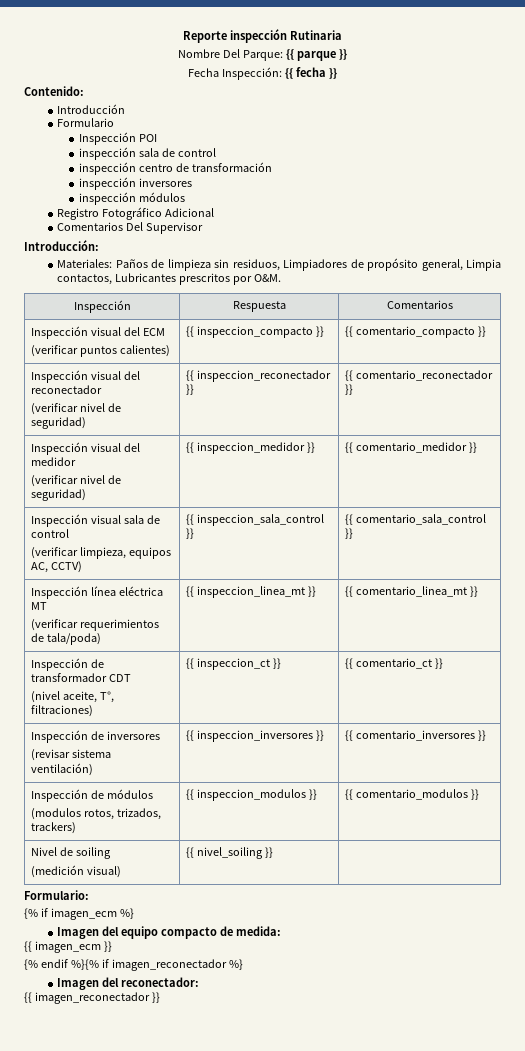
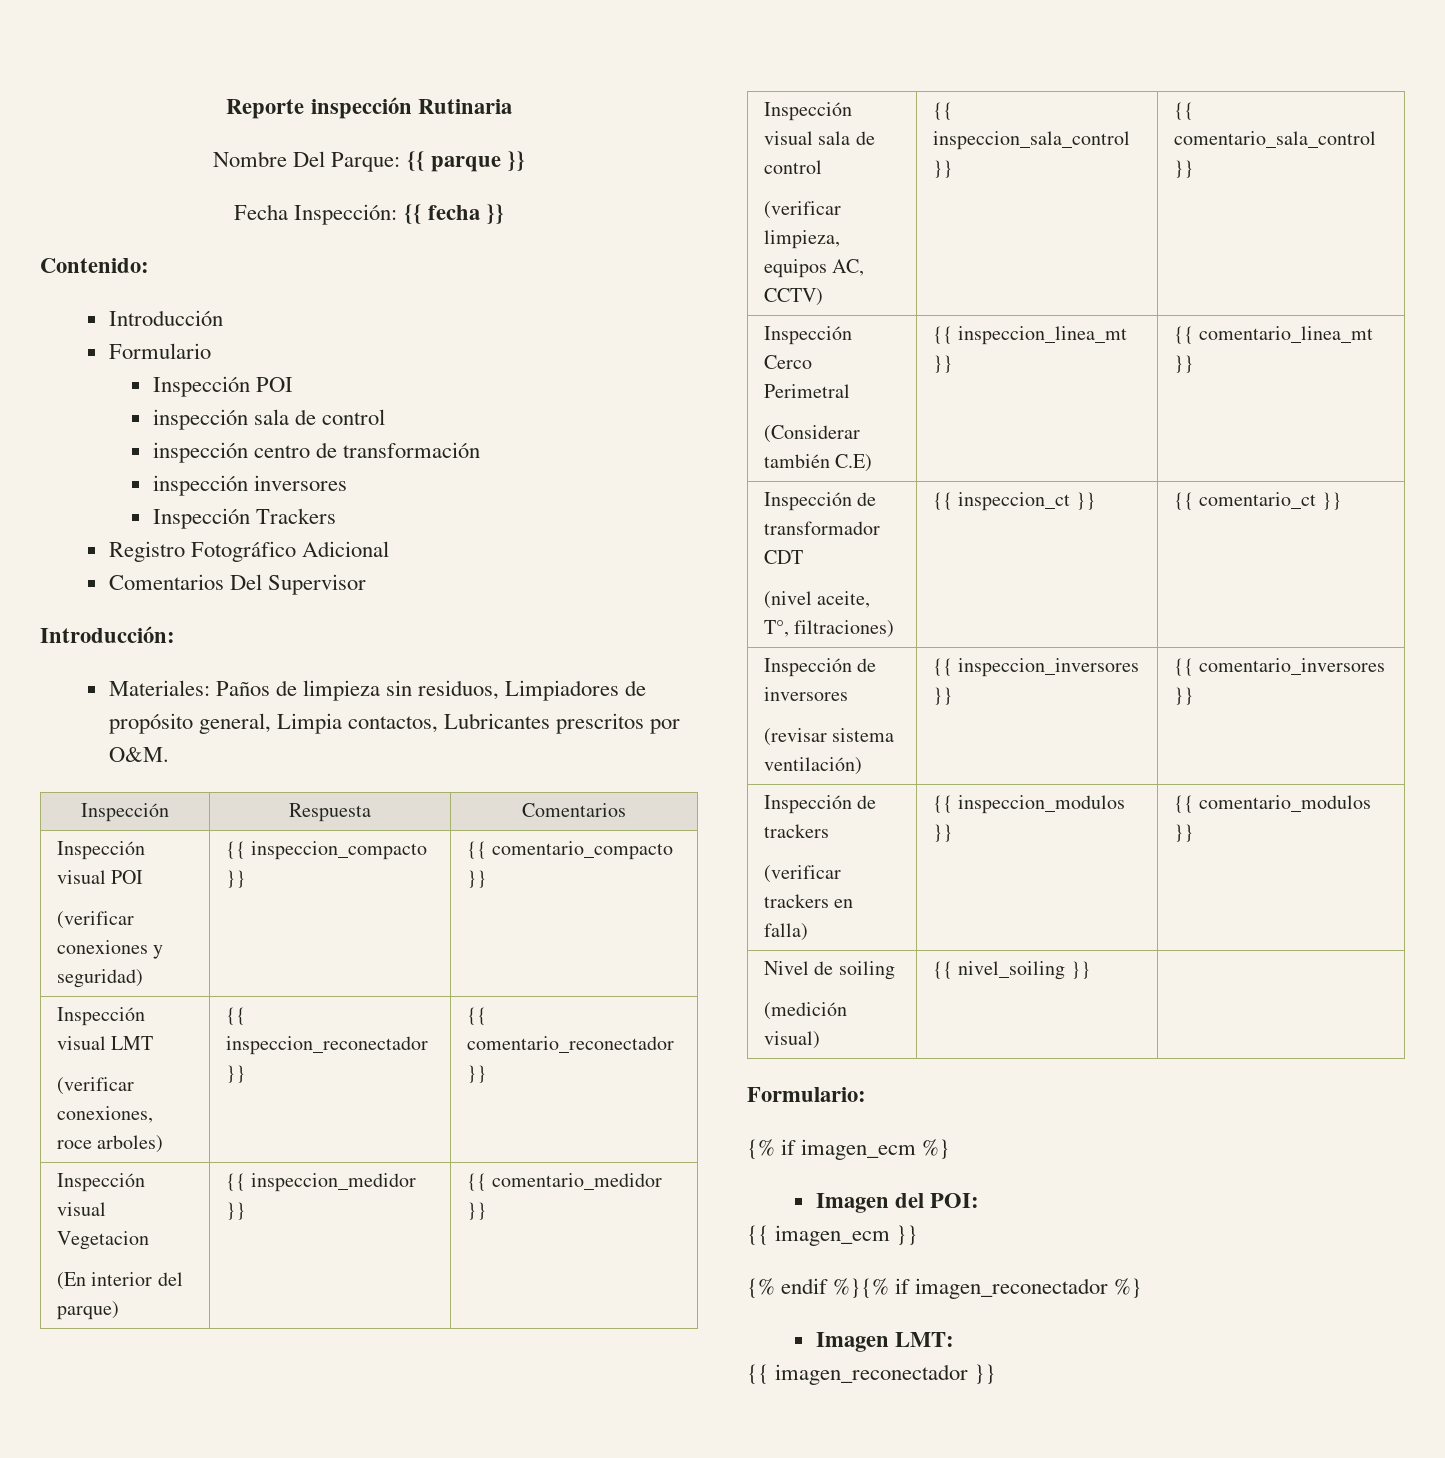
[78,192,185,205] inspección módulos -> [152,508,336,529] Inspección Trackers
[123,327,165,336] [30,345,170,357] del ECM // (verificar puntos calientes) -> [111,870,144,884] [57,911,135,929] [57,940,164,959] [57,969,144,988] POI // (verificar conexiones y seguridad)
[123,371,140,380] [30,385,102,394] [30,403,121,415] [30,417,86,429] del reconectador // (verificar nivel de seguridad) -> [111,1036,154,1050] [57,1077,135,1095] [57,1106,154,1123] [57,1135,164,1153] LMT // (verificar conexiones, roce arboles)
[123,443,140,452] [30,457,76,466] [30,475,121,487] [30,489,86,501] del medidor // (verificar nivel de seguridad) -> [57,1231,150,1250] [57,1272,183,1290] [57,1301,120,1320] Vegetacion // (En interior del parque)
[90,586,163,596] [30,602,47,610] [30,619,159,631] [30,633,101,645] línea eléctrica MT // (verificar requerimientos de tala/poda) -> [764,355,813,369] [764,384,851,398] [764,425,861,443] [764,454,873,472] Cerco Perimetral // (Considerar también C.E)
[106,789,153,799] [30,808,161,820] [30,822,76,834] módulos // (modulos rotos, trizados, trackers) -> [764,824,830,838] [764,865,842,883] [764,894,854,908] [764,923,809,941] trackers // (verificar trackers en falla)
[121,926,282,939] equipo compacto de medida: -> [929,1193,979,1208] POI:
[102,977,200,987] del reconectador: -> [894,1332,954,1347] LMT:

